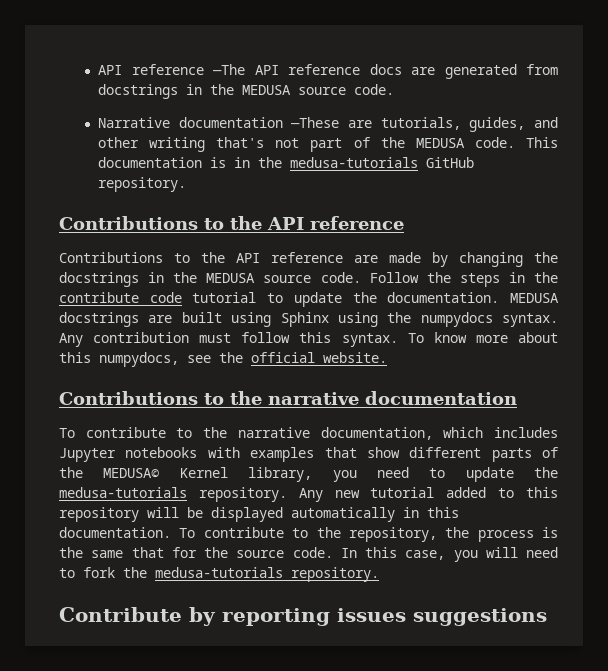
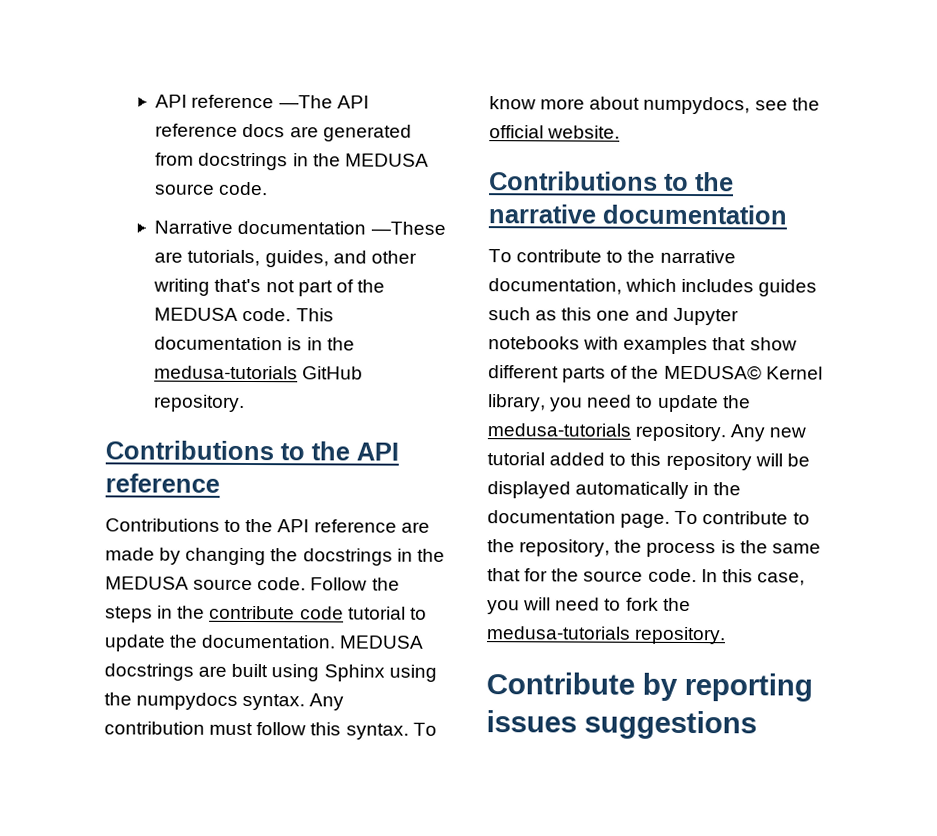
[59,352,91,363] this -> (641, 103) none
(558, 432) none -> [758,279,818,297] [488,307,669,321] guides such as this one and
[427,507,459,518] [59,527,171,538] this documentation. -> [713,482,742,496] [487,510,671,528] the documentation page.

